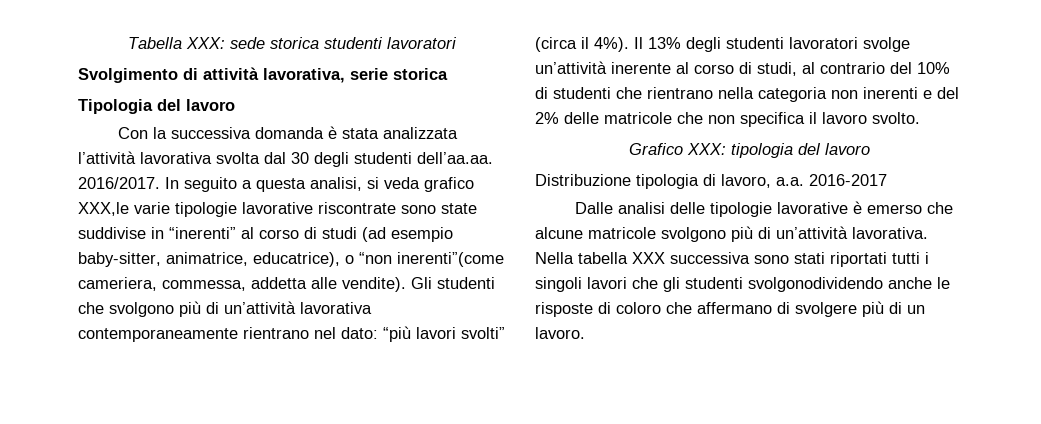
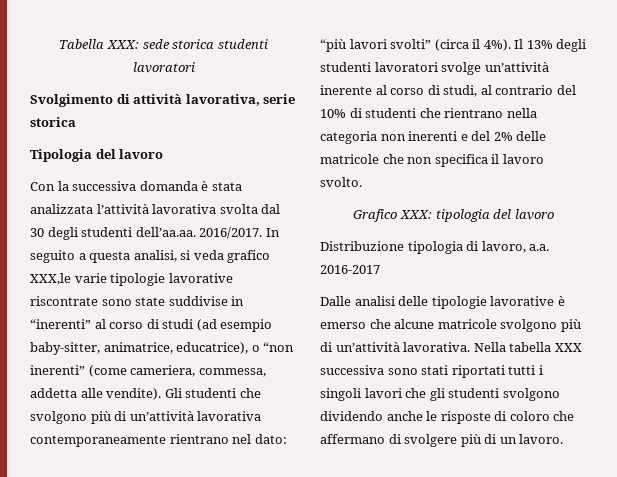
[397,252,504,267] inerenti”(come -> [30,365,127,377] inerenti” (come
[748,277,883,292] svolgonodividendo -> [502,388,560,401] [320,411,383,421] svolgono dividendo

